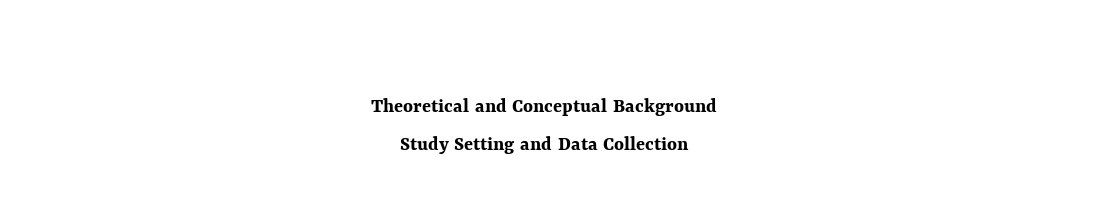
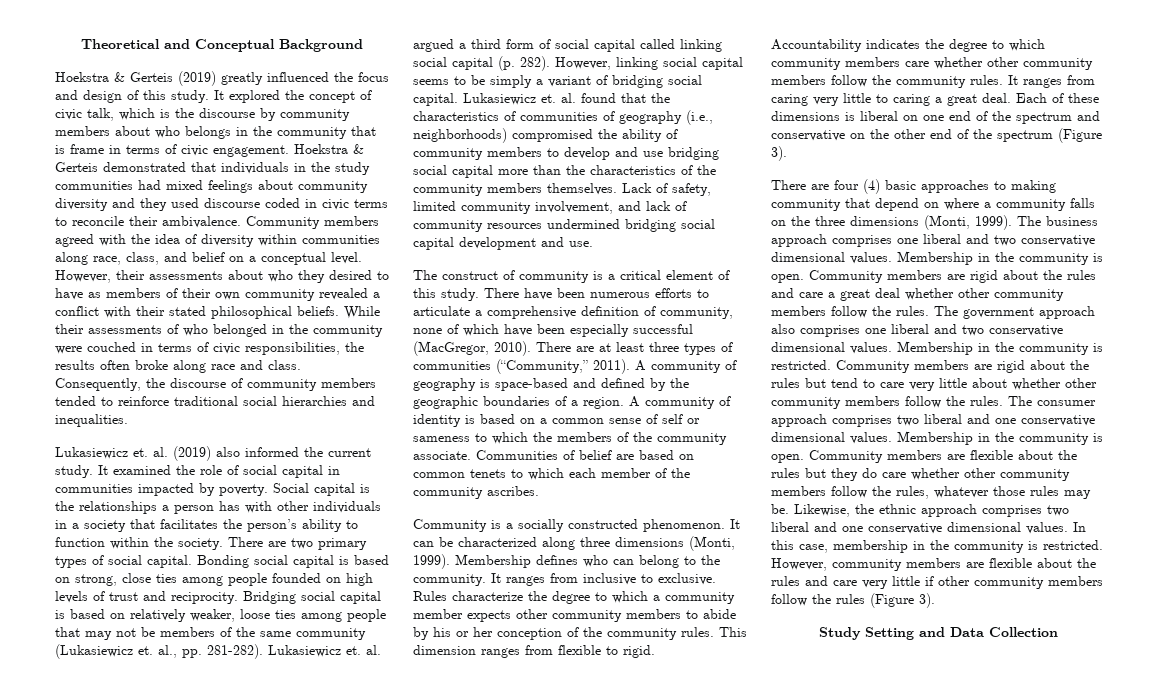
(718, 107) none -> [55,71,389,86] [55,90,372,103] [55,108,350,121] [55,126,376,139] [55,144,364,157] [55,162,370,175] [55,180,368,193] [55,198,388,211] [55,216,379,229] [55,234,380,247] [55,252,362,265] [55,270,389,283] [55,288,380,301] [55,306,380,319] [55,324,383,337] [55,342,364,355] [55,360,301,373] [55,378,376,391] [55,396,375,406] [55,414,128,427] [55,446,371,461] [55,465,340,478] [55,483,370,496] [55,501,381,514] [55,519,358,532] [55,537,367,550] [55,555,389,568] [55,573,373,586] [55,591,381,604] [55,609,386,622] [55,627,366,640] [55,644,381,659] [413,39,722,52] [413,56,743,71] [413,75,702,88] [413,93,670,106] [413,110,713,125] [413,128,678,143] [413,147,719,160] [413,165,716,178] [413,183,711,196] [413,201,687,214] [413,219,715,232] [413,237,593,250] [413,270,730,283] [413,288,709,301] [413,306,733,319] [413,324,693,337] [413,341,733,356] [413,359,737,374] [413,378,689,391] [413,396,731,409] [413,414,700,427] [413,432,727,445] [413,450,694,460] [413,468,690,480] [413,486,539,499] [413,519,740,532] [413,536,735,551] [413,554,720,569] [413,573,716,586] [413,591,735,604] [413,609,736,622] [413,627,747,640] [413,645,655,658] [771,39,1045,52] [771,57,1093,70] [771,75,1095,88] [771,93,1099,106] [771,111,1100,124] [771,128,1102,143] [771,146,787,161] [771,179,1056,194] [771,198,1095,211] [771,215,1098,230] [771,234,1095,247] [771,251,1103,265] [771,270,1096,283] [771,288,1064,301] [771,306,1095,319] [771,324,1063,337] [771,341,1103,355] [771,360,1089,373] [771,378,1097,391] [771,396,1096,409] [771,414,1095,427] [771,431,1103,445] [771,450,1077,463] [771,468,1070,481] [771,486,1091,499] [771,504,1069,517] [771,522,1086,534] [771,540,1103,553] [771,558,1096,571] [771,576,1103,589] [771,593,935,608] // Hoekstra & Gerteis (2019) greatly influenced the focus and design of this study. It explored the concept of civic talk, which is the discourse by community members about who belongs in the community that is frame in terms of civic engagement. Hoekstra & Gerteis demonstrated that individuals in the study communities had mixed feelings about community diversity and they used discourse coded in civic terms to reconcile their ambivalence. Community members agreed with the idea of diversity within communities along race, class, and belief on a conceptual level. However, their assessments about who they desired to have as members of their own community revealed a conflict with their stated philosophical beliefs. While their assessments of who belonged in the community were couched in terms of civic responsibilities, the results often broke along race and class. Consequently, the discourse of community members tended to reinforce traditional social hierarchies and inequalities. // Lukasiewicz et. al. (2019) also informed the current study. It examined the role of social capital in communities impacted by poverty. Social capital is the relationships a person has with other individuals in a society that facilitates the person’s ability to function within the society. There are two primary types of social capital. Bonding social capital is based on strong, close ties among people founded on high levels of trust and reciprocity. Bridging social capital is based on relatively weaker, loose ties among people that may not be members of the same community (Lukasiewicz et. al., pp. 281-282). Lukasiewicz et. al. argued a third form of social capital called linking social capital (p. 282). However, linking social capital seems to be simply a variant of bridging social capital. Lukasiewicz et. al. found that the characteristics of communities of geography (i.e., neighborhoods) compromised the ability of community members to develop and use bridging social capital more than the characteristics of the community members themselves. Lack of safety, limited community involvement, and lack of community resources undermined bridging social capital development and use. // The construct of community is a critical element of this study. There have been numerous efforts to articulate a comprehensive definition of community, none of which have been especially successful (MacGregor, 2010). There are at least three types of communities (“Community,” 2011). A community of geography is space-based and defined by the geographic boundaries of a region. A community of identity is based on a common sense of self or sameness to which the members of the community associate. Communities of belief are based on common tenets to which each member of the community ascribes. // Community is a socially constructed phenomenon. It can be characterized along three dimensions (Monti, 1999). Membership defines who can belong to the community. It ranges from inclusive to exclusive. Rules characterize the degree to which a community member expects other community members to abide by his or her conception of the community rules. This dimension ranges from flexible to rigid. Accountability indicates the degree to which community members care whether other community members follow the community rules. It ranges from caring very little to caring a great deal. Each of these dimensions is liberal on one end of the spectrum and conservative on the other end of the spectrum (Figure 3). // There are four (4) basic approaches to making community that depend on where a community falls on the three dimensions (Monti, 1999). The business approach comprises one liberal and two conservative dimensional values. Membership in the community is open. Community members are rigid about the rules and care a great deal whether other community members follow the rules. The government approach also comprises one liberal and two conservative dimensional values. Membership in the community is restricted. Community members are rigid about the rules but tend to care very little about whether other community members follow the rules. The consumer approach comprises two liberal and one conservative dimensional values. Membership in the community is open. Community members are flexible about the rules but they do care whether other community members follow the rules, whatever those rules may be. Likewise, the ethnic approach comprises two liberal and one conservative dimensional values. In this case, membership in the community is restricted. However, community members are flexible about the rules and care very little if other community members follow the rules (Figure 3).

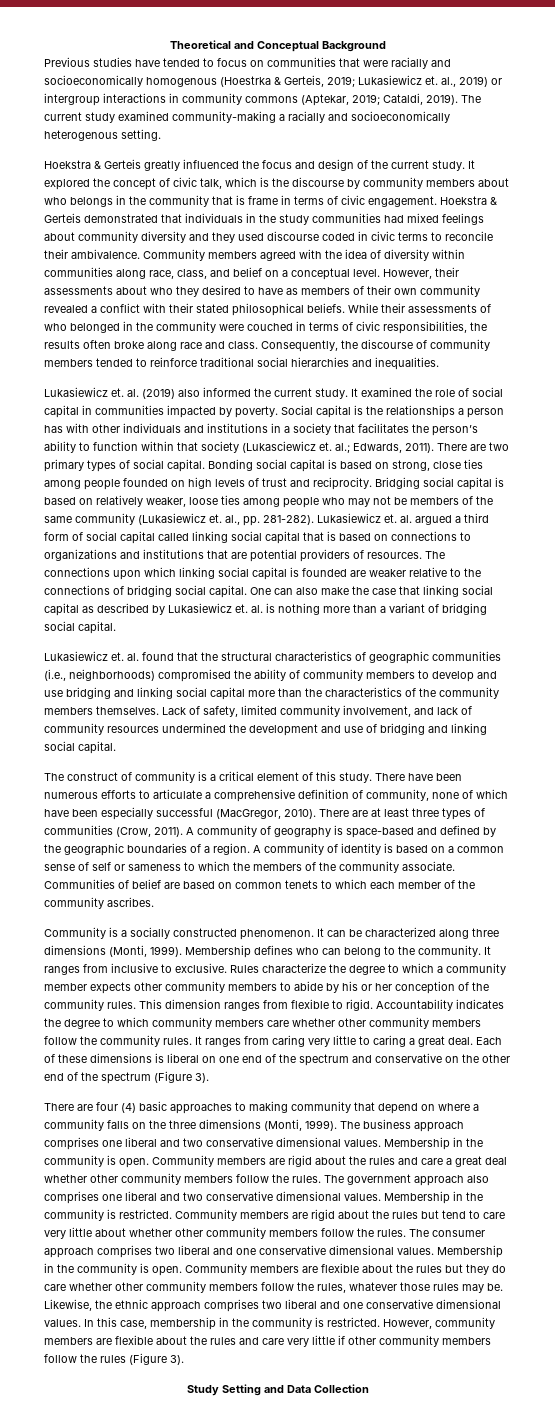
[55,71,216,86] // Hoekstra & Gerteis (2019) -> [44,57,451,69] [44,75,502,87] [44,93,481,106] [44,111,450,123] [44,129,161,141] [44,159,141,169] // Previous studies have tended to focus on communities that were racially and socioeconomically homogenous (Hoestrka & Gerteis, 2019; Lukasiewicz et. al., 2019) or intergroup interactions in community commons (Aptekar, 2019; Cataldi, 2019). The current study examined community-making a racially and socioeconomically heterogenous setting. // Hoekstra & Gerteis
[143,90,166,100] this -> [371,160,429,169] the current
(381, 507) none -> [184,423,268,433] and institutions
[154,537,223,550] the society. -> [177,441,434,453] that society (Lukasciewicz et. al.; Edwards, 2011).
[55,627,80,637] that -> [322,497,345,505] who
[498,56,743,71] [413,75,532,88] (p. 282). However, linking social capital seems to be simply -> [303,531,471,541] [44,549,445,562] [44,567,481,580] [44,585,493,598] [44,603,377,616] that is based on connections to organizations and institutions that are potential providers of resources. The connections upon which linking social capital is founded are weaker relative to the connections of bridging social capital. One can also make the case that linking social capital as described by Lukasiewicz et. al. is nothing more than
(458, 99) none -> (116, 627) //
[413,111,682,124] characteristics of communities of geography -> [221,651,501,664] structural characteristics of geographic communities
(719, 153) none -> [114,687,173,699] and linking
[625,219,715,232] [413,237,593,250] bridging social capital development and use. -> [229,723,487,736] [44,741,116,754] the development and use of bridging and linking social capital.
[496,359,588,374] (“Community,” -> [116,827,151,837] (Crow,

